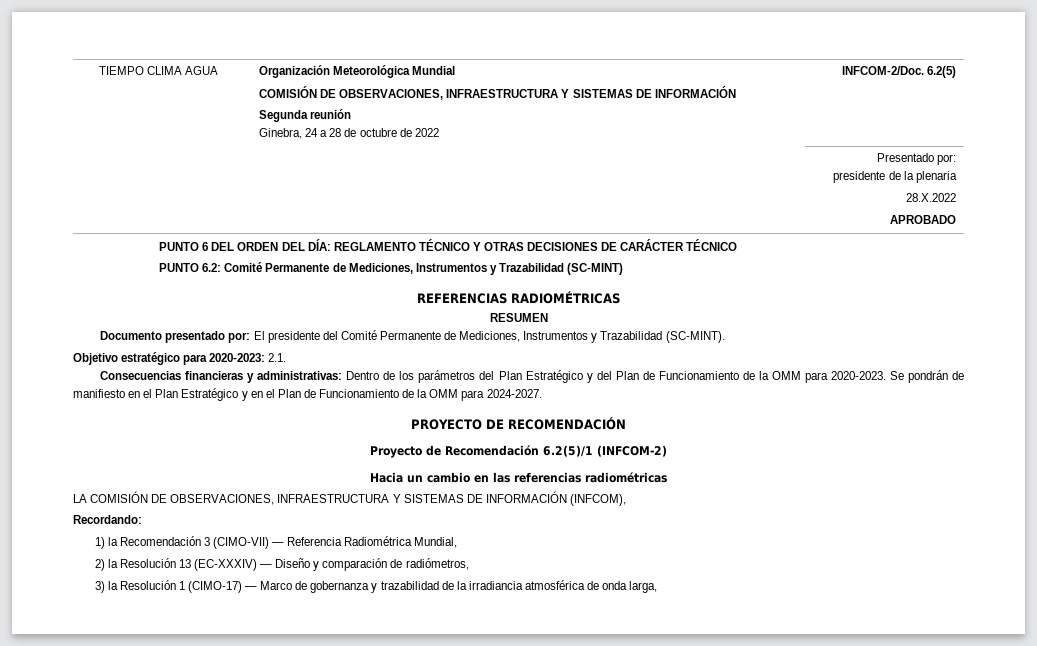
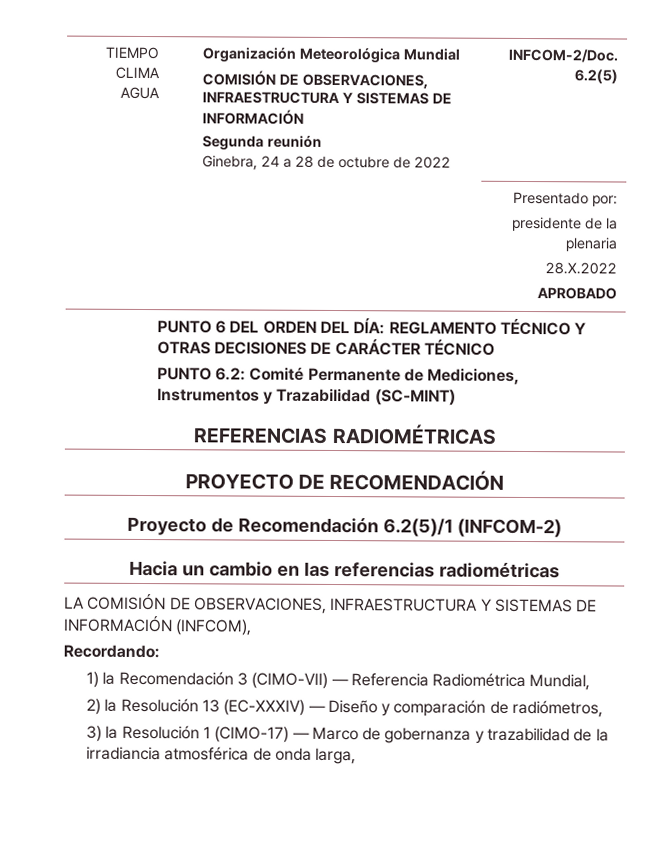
[489,313,548,322] [100,330,725,343] [73,352,287,365] [100,370,964,383] [73,388,542,401] // RESUMEN // Documento presentado por: El presidente del Comité Permanente de Mediciones, Instrumentos y Trazabilidad (SC-MINT). // Objetivo estratégico para 2020-2023: 2.1. // Consecuencias financieras y administrativas: Dentro de los parámetros del Plan Estratégico y del Plan de Funcionamiento de la OMM para 2020-2023. Se pondrán de manifiesto en el Plan Estratégico y en el Plan de Funcionamiento de la OMM para 2024-2027. -> (497, 434) none

